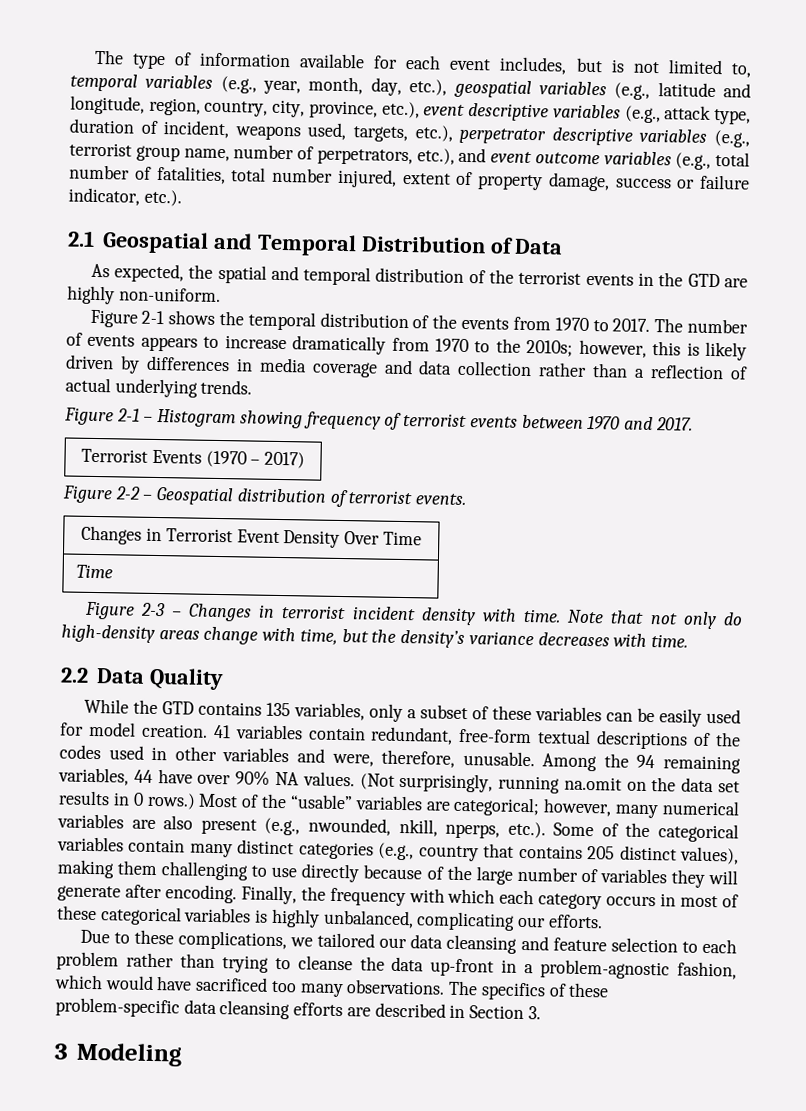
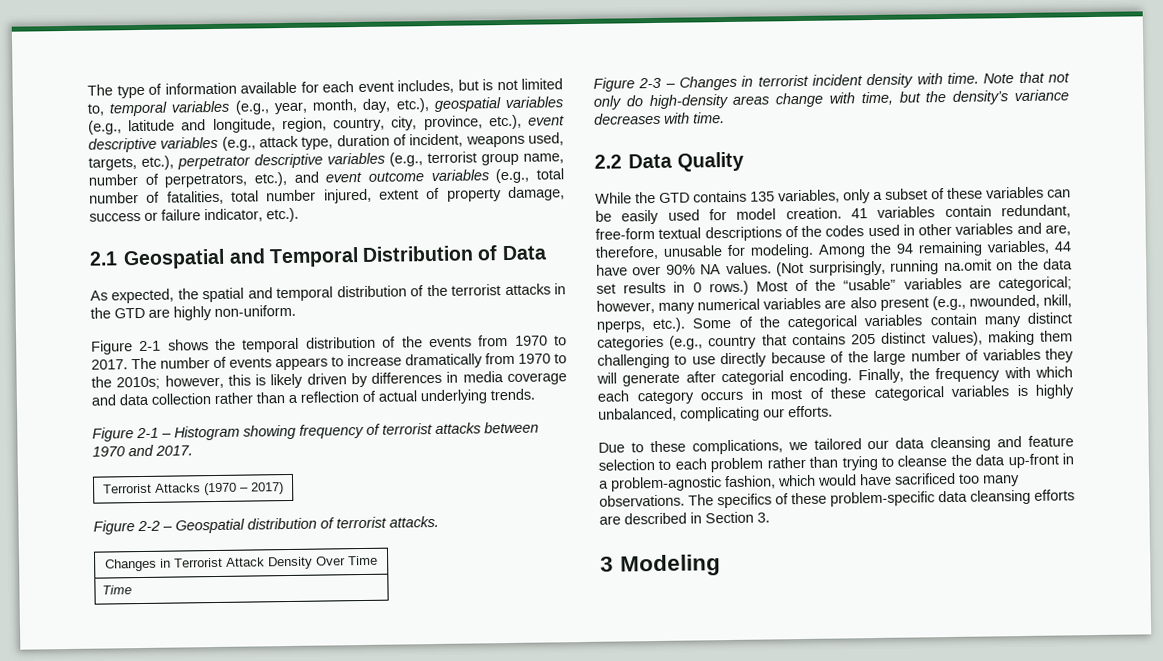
[585,273,634,286] events -> [504,283,551,296] attacks
[469,416,518,428] events -> [435,422,481,434] attacks
[151,449,202,464] Events -> [155,483,201,493] Attacks
[415,493,468,506] events. -> [389,515,439,528] attacks.
[236,529,280,543] Event -> [226,557,265,567] Attack
[331,749,535,768] were, therefore, unusable. -> [1045,224,1071,236] [595,243,814,260] are, therefore, unusable for modeling.
(162, 891) none -> [721,370,784,386] categorial

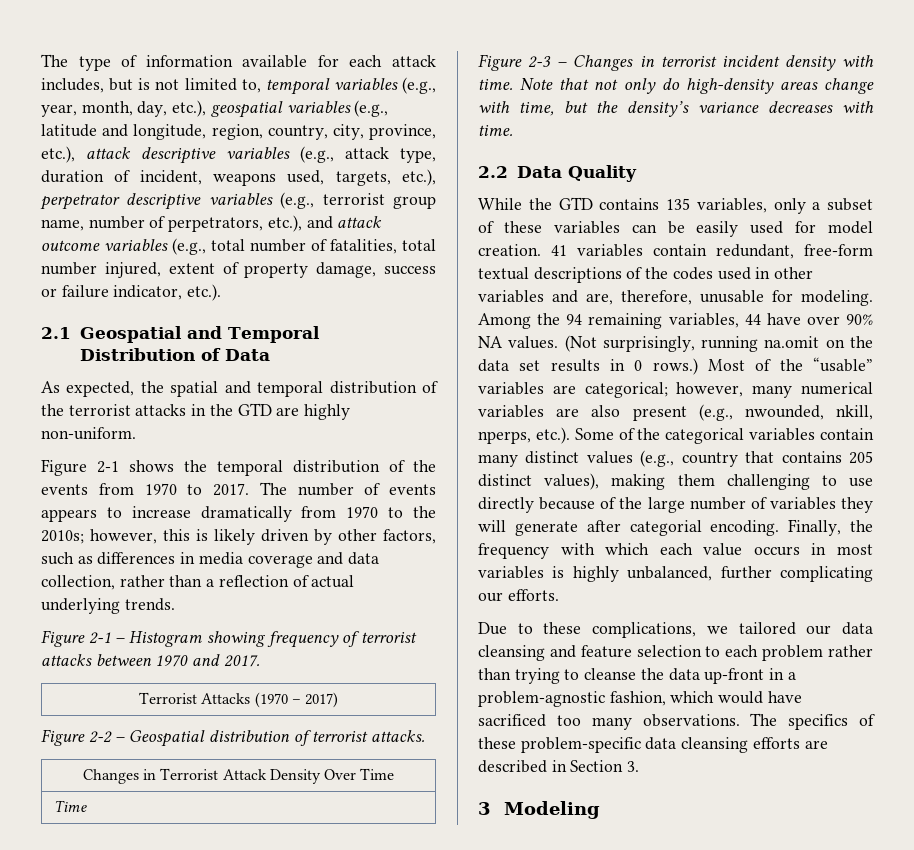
[357,81,394,93] event -> [392,55,436,67] attack
[528,115,565,126] event -> [86,147,131,159] attack
[325,171,363,183] event -> [337,216,383,228] attack
(368, 380) none -> [338,529,436,544] [41,552,93,565] other factors, such as
[151,393,211,405] collection -> [41,575,115,590] collection,
[597,335,664,351] categories -> [586,451,633,464] values
[636,390,695,405] category -> [703,543,743,556] value
[809,386,944,402] of these categorical -> (873, 549) none
(677, 414) none -> [720,566,772,579] further

